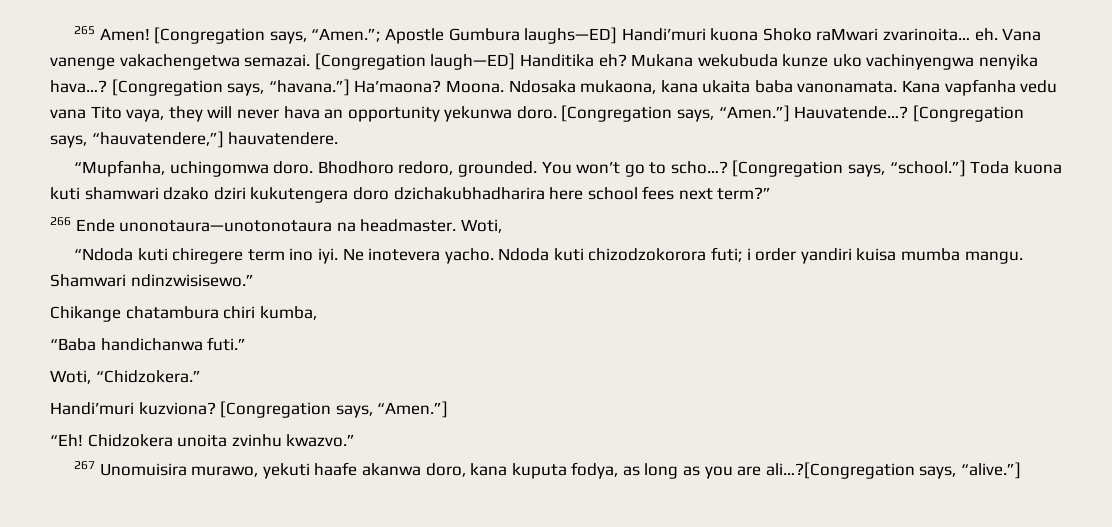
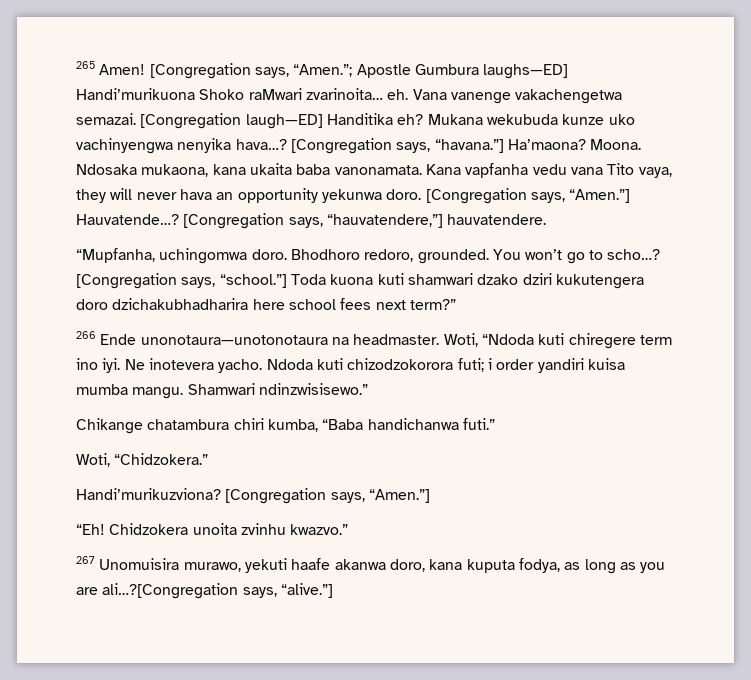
[621,28,759,41] Handi’muri kuona -> [76,88,195,100] Handi’murikuona
(502, 226) // -> (478, 340) none
(317, 313) // -> (318, 425) none
[50,402,216,415] Handi’muri kuzviona? -> [76,488,221,500] Handi’murikuzviona?

